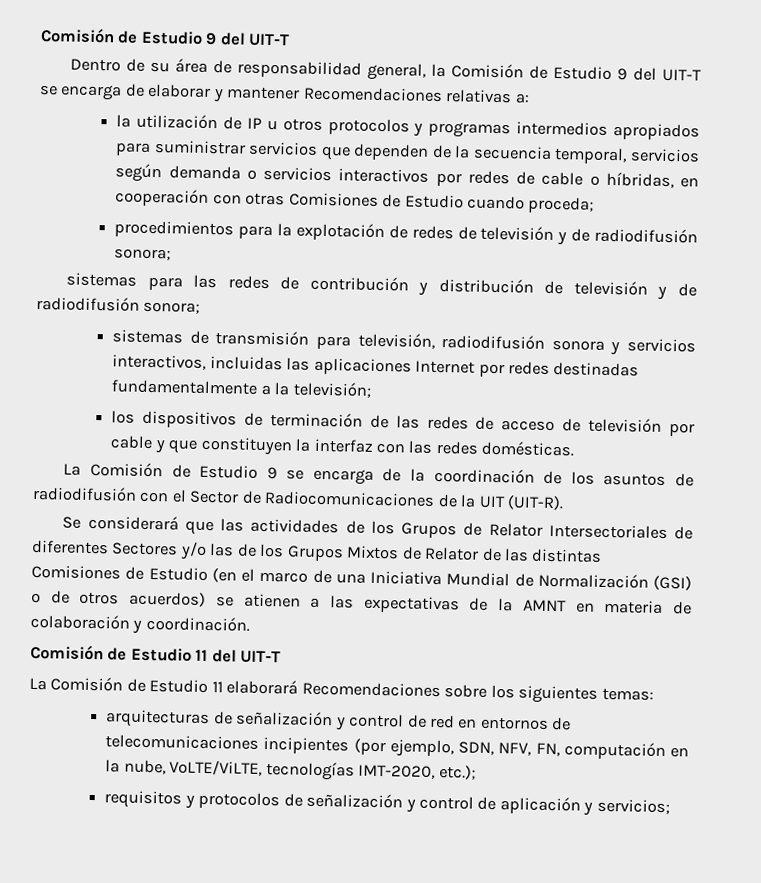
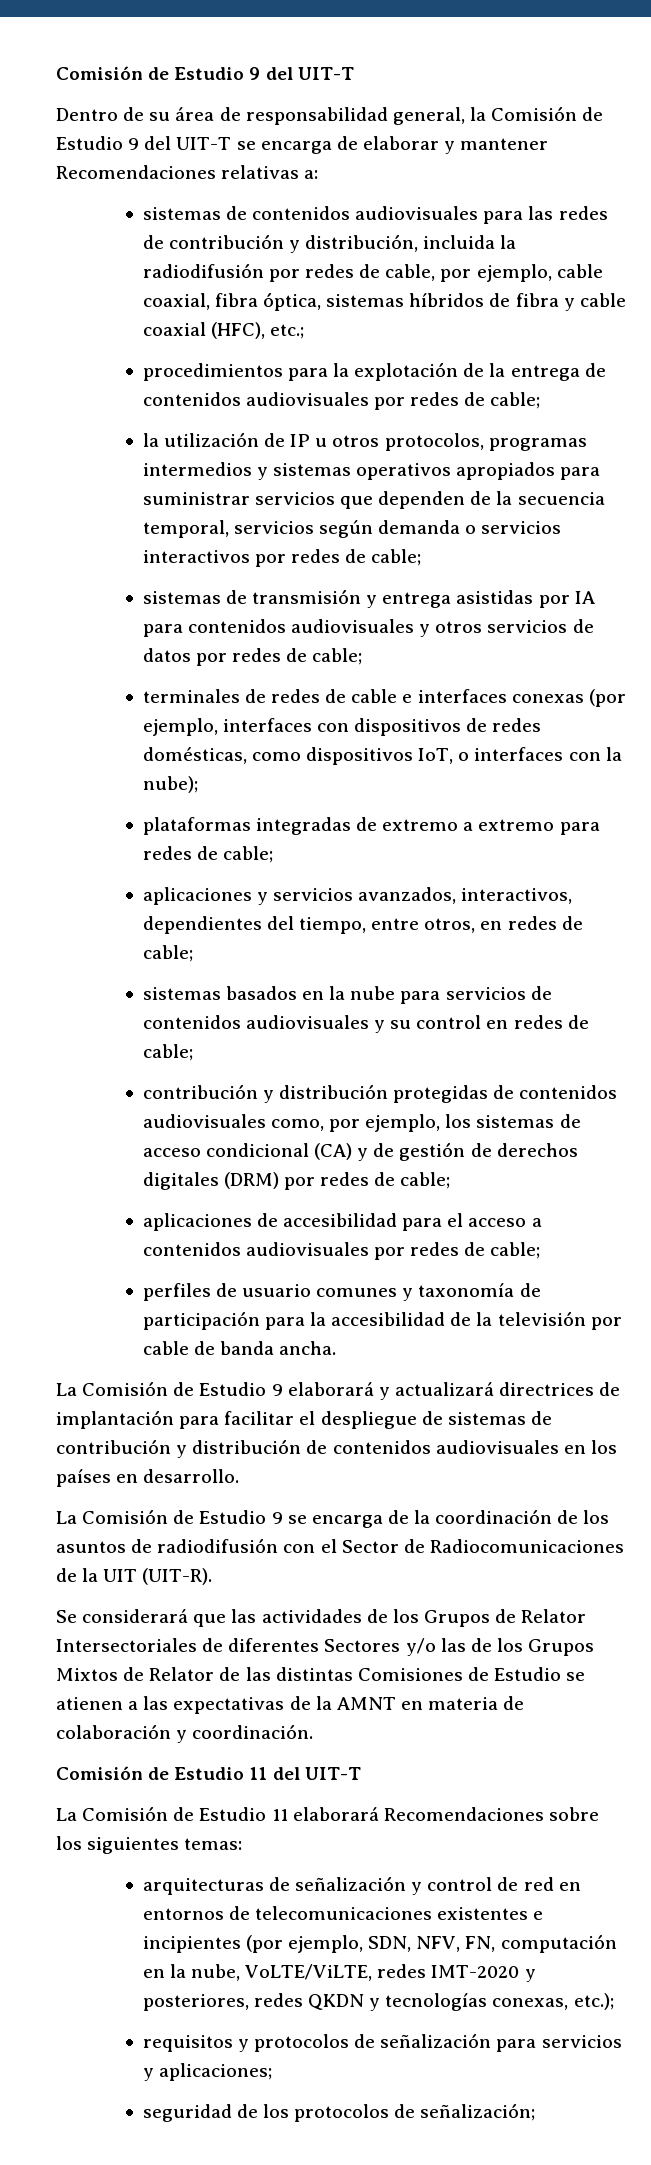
(530, 98) none -> [142,206,608,224] [142,234,517,253] [142,263,603,282] [142,292,626,311] [142,322,305,339] [142,362,606,381] [142,392,541,410] // sistemas de contenidos audiovisuales para las redes de contribución y distribución, incluida la radiodifusión por redes de cable, por ejemplo, cable coaxial, fibra óptica, sistemas híbridos de fibra y cable coaxial (HFC), etc.; // procedimientos para la explotación de la entrega de contenidos audiovisuales por redes de cable;
[327,118,609,139] protocolos y programas intermedios -> [384,433,587,451] [142,462,452,480] protocolos, programas intermedios y sistemas operativos
[541,171,700,189] [115,188,595,214] [114,220,699,246] [114,248,172,261] [66,272,270,291] cable o híbridas, en cooperación con otras Comisiones de Estudio cuando proceda; // procedimientos para la explotación de redes de televisión y de radiodifusión sonora; // sistemas para las redes -> [371,549,422,566] [142,589,595,608] [142,619,594,637] [142,648,363,666] [142,689,626,707] [142,718,542,736] [142,747,622,765] [142,776,198,793] [142,817,600,835] [142,846,274,863] [142,887,573,905] [142,916,583,934] [142,945,193,962] [142,986,552,1004] [142,1015,589,1033] [142,1044,193,1061] [142,1084,618,1103] [142,1114,581,1132] [142,1142,578,1161] [142,1172,451,1190] [142,1213,542,1231] [142,1242,541,1260] [142,1283,541,1301] [142,1311,622,1330] [142,1341,337,1355] [56,1381,621,1400] [56,1410,526,1429] cable; // sistemas de transmisión y entrega asistidas por IA para contenidos audiovisuales y otros servicios de datos por redes de cable; // terminales de redes de cable e interfaces conexas (por ejemplo, interfaces con dispositivos de redes domésticas, como dispositivos IoT, o interfaces con la nube); // plataformas integradas de extremo a extremo para redes de cable; // aplicaciones y servicios avanzados, interactivos, dependientes del tiempo, entre otros, en redes de cable; // sistemas basados en la nube para servicios de contenidos audiovisuales y su control en redes de cable; // contribución y distribución protegidas de contenidos audiovisuales como, por ejemplo, los sistemas de acceso condicional (CA) y de gestión de derechos digitales (DRM) por redes de cable; // aplicaciones de accesibilidad para el acceso a contenidos audiovisuales por redes de cable; // perfiles de usuario comunes y taxonomía de participación para la accesibilidad de la televisión por cable de banda ancha. // La Comisión de Estudio 9 elaborará y actualizará directrices de implantación para facilitar el despliegue de sistemas
[573,280,697,300] [36,295,201,314] [112,329,697,356] [112,354,640,378] [111,379,372,398] [111,410,695,437] [110,435,576,457] televisión y de radiodifusión sonora; // sistemas de transmisión para televisión, radiodifusión sonora y servicios interactivos, incluidas las aplicaciones Internet por redes destinadas fundamentalmente a la televisión; // los dispositivos de terminación de las redes de acceso de televisión por cable y que constituyen la interfaz con las redes domésticas. -> [332,1440,617,1454] [56,1469,240,1487] contenidos audiovisuales en los países en desarrollo.
[211,568,692,591] [31,590,207,607] (en el marco de una Iniciativa Mundial de Normalización (GSI) o de otros acuerdos) -> (562, 1674) none
(260, 742) none -> [437,1907,544,1920] existentes e
[265,761,436,781] tecnologías IMT-2020, -> [377,1964,536,1982] [142,1993,569,2011] redes IMT-2020 y posteriores, redes QKDN y tecnologías conexas,
[405,795,670,816] y control de aplicación y servicios; -> [496,2035,622,2052] [142,2063,272,2081] [142,2103,536,2122] para servicios y aplicaciones; // seguridad de los protocolos de señalización;

